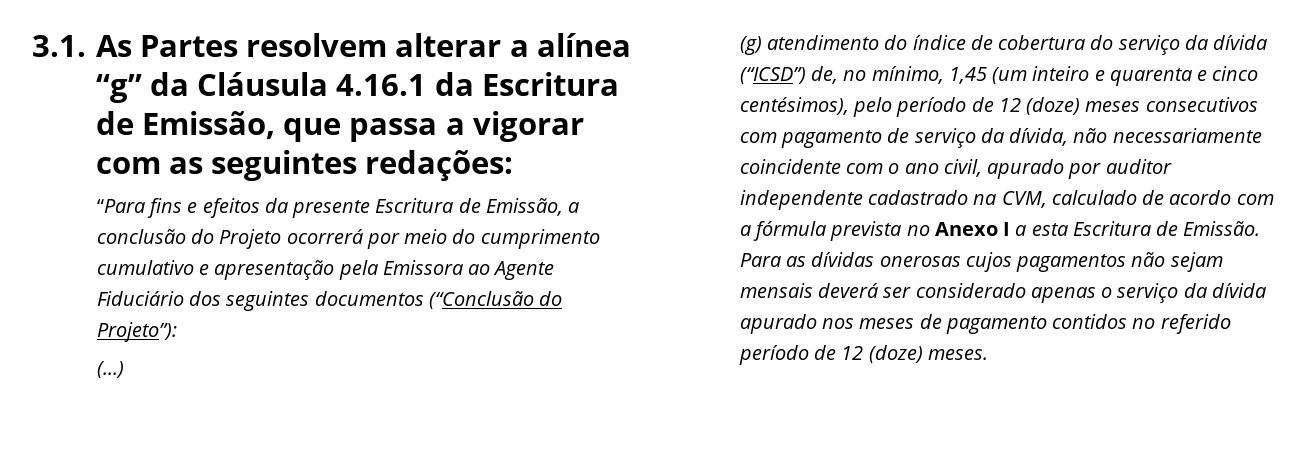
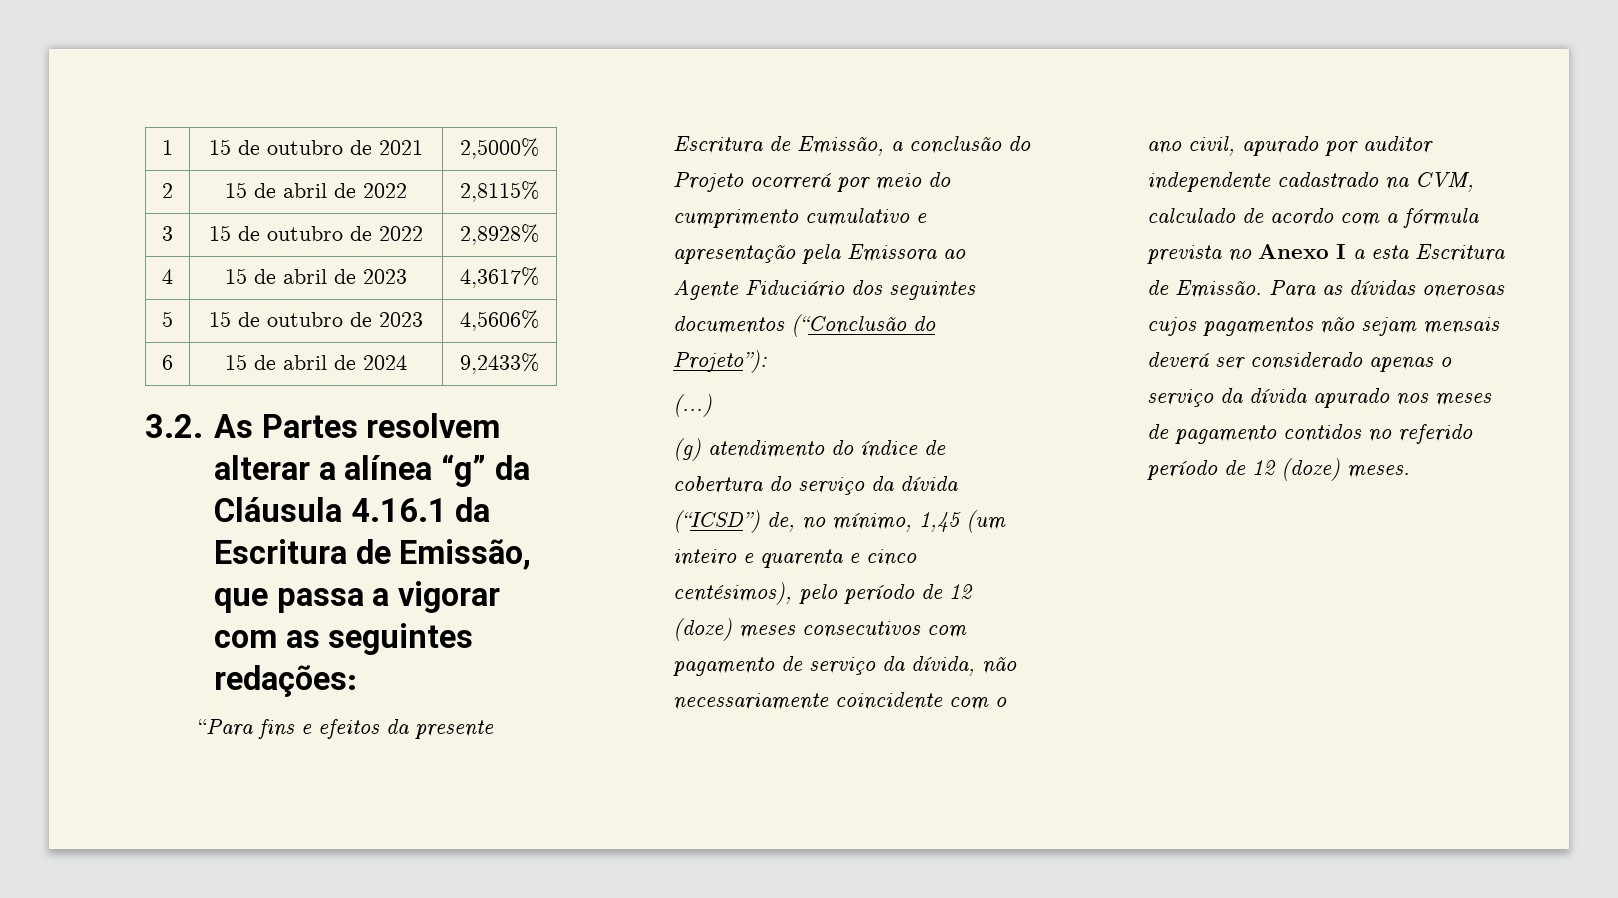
[32,35,86,57] 3.1. -> [162,140,173,155] [209,139,423,155] [460,138,539,159] [162,183,173,198] [225,182,407,198] [460,181,539,202] [162,226,173,241] [209,225,423,241] [460,224,539,245] [162,269,173,284] [225,268,407,284] [460,267,539,288] [162,311,173,327] [209,311,423,327] [460,310,539,331] [162,355,173,370] [225,354,407,370] [460,353,539,374] [145,414,203,438] 1 | 15 de outubro de 2021 | 2,5000% // 2 | 15 de abril de 2022 | 2,8115% // 3 | 15 de outubro de 2022 | 2,8928% // 4 | 15 de abril de 2023 | 4,3617% // 5 | 15 de outubro de 2023 | 4,5606% // 6 | 15 de abril de 2024 | 9,2433% // 3.2.

